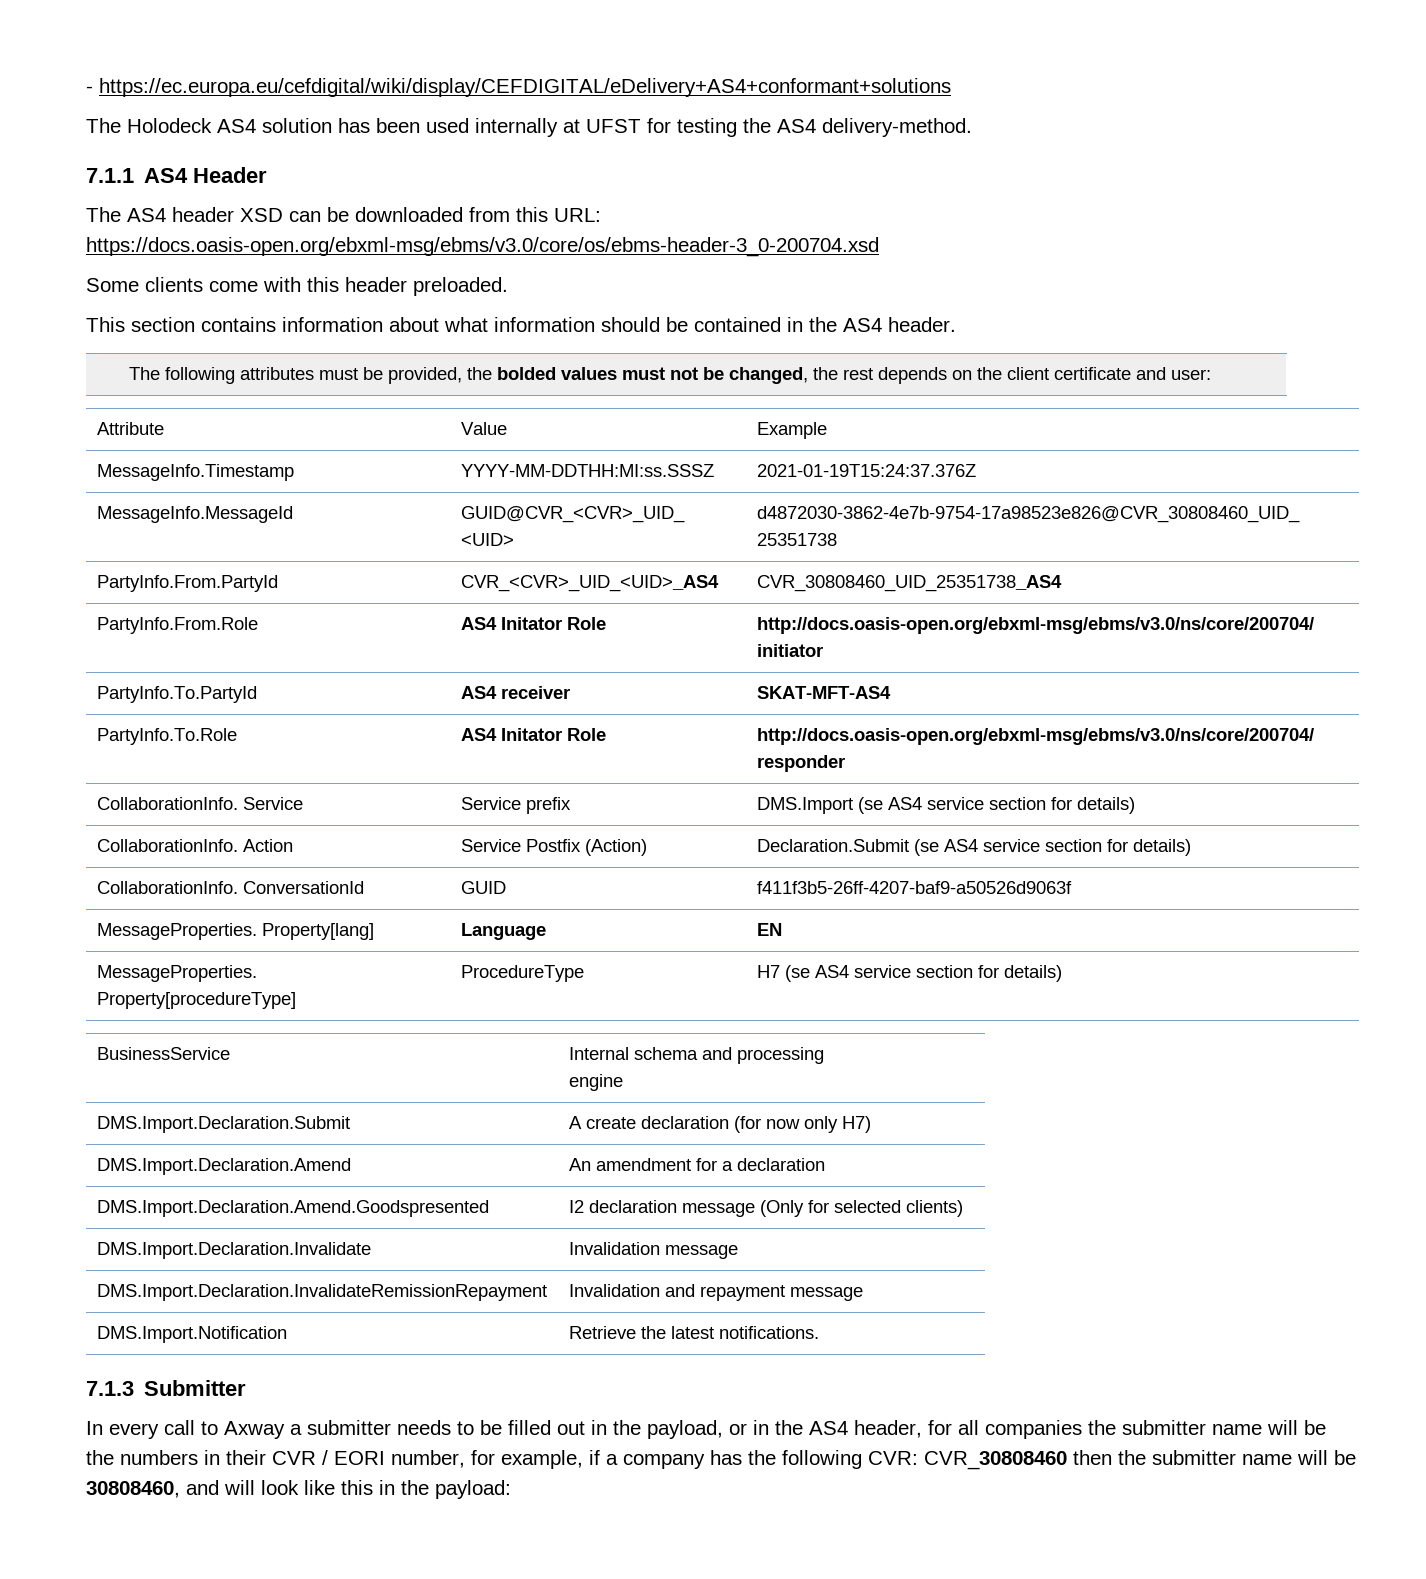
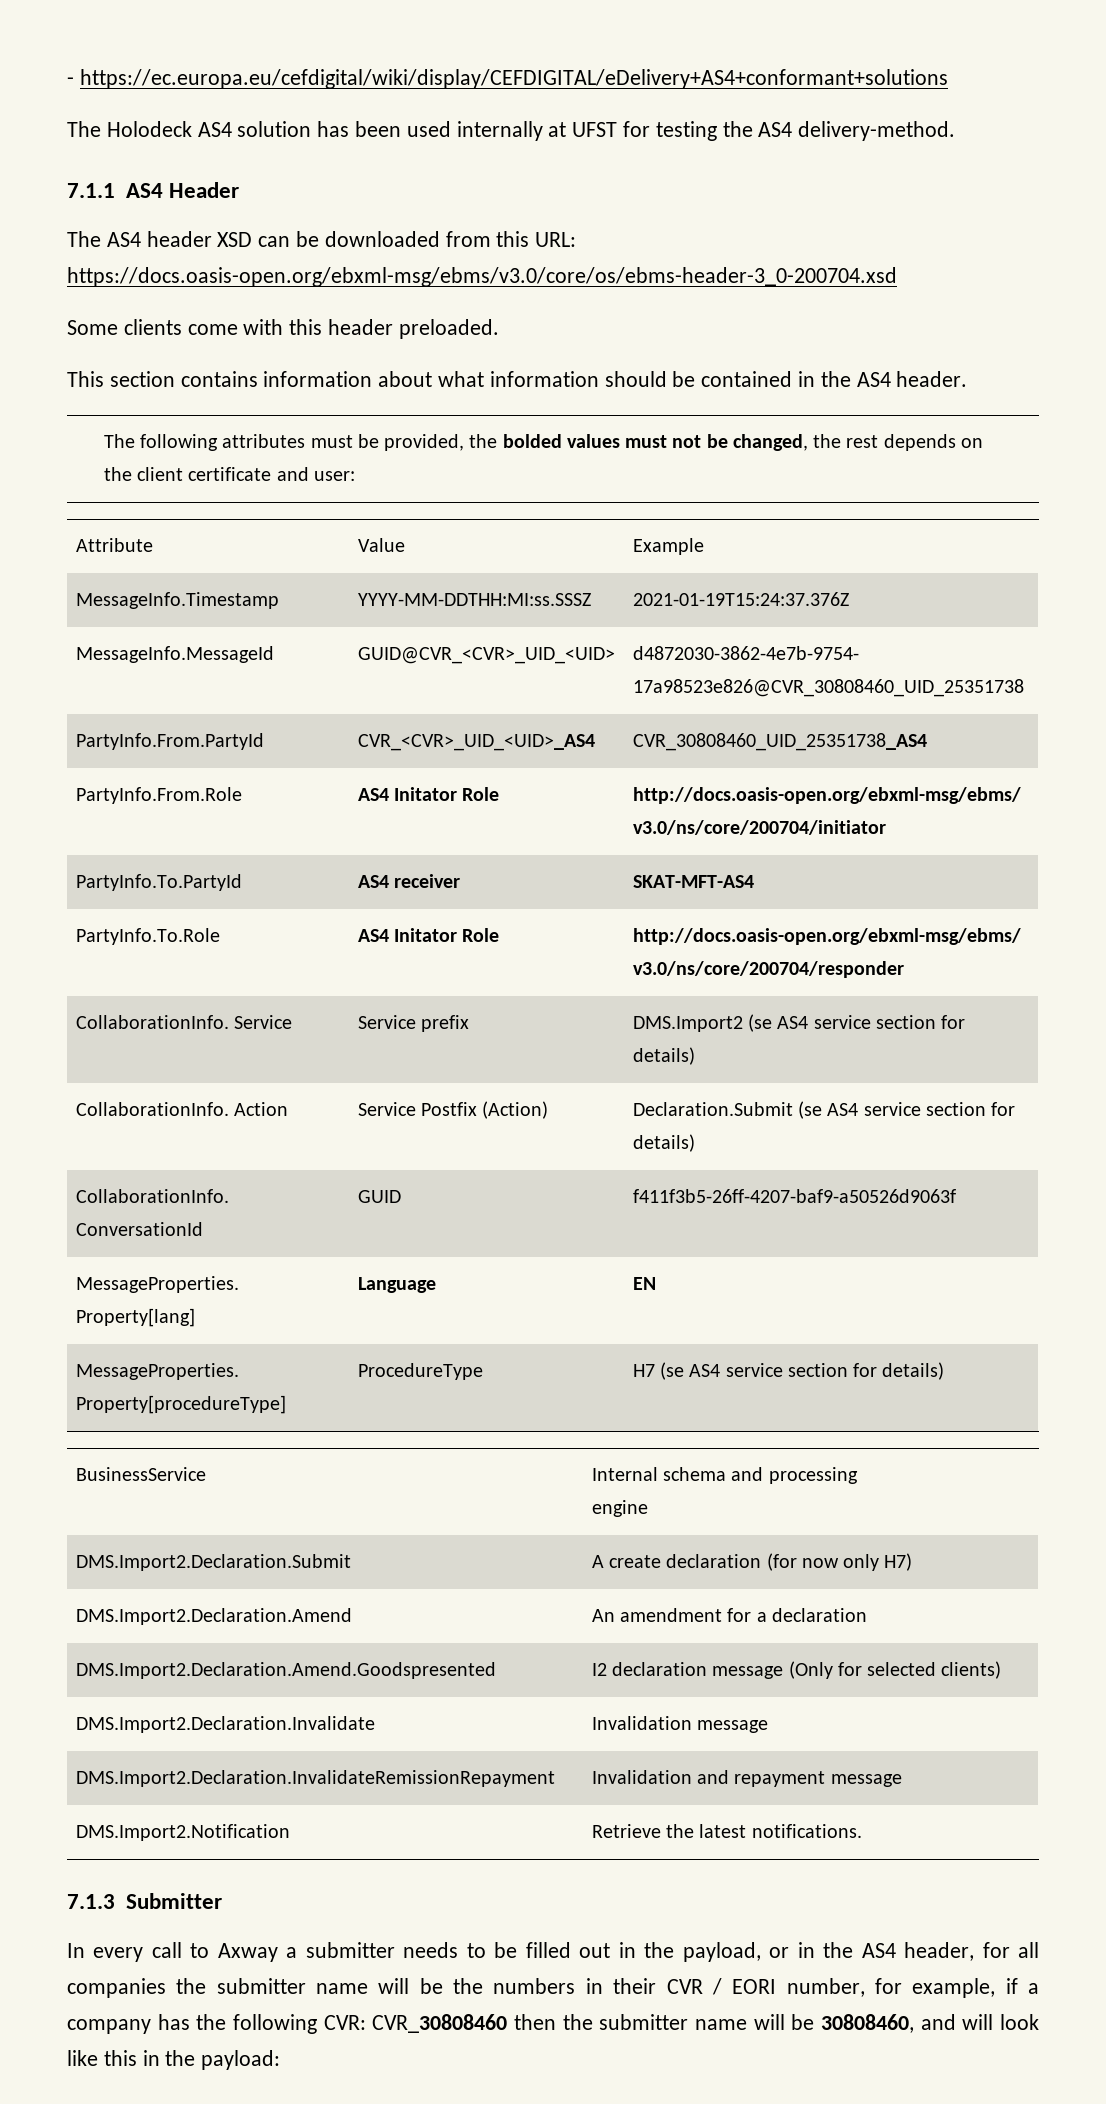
[756,797,853,814] DMS.Import -> [632,1016,743,1032] DMS.Import2
[96,1116,350,1133] DMS.Import.Declaration.Submit -> [75,1554,351,1571] DMS.Import2.Declaration.Submit
[96,1158,351,1175] DMS.Import.Declaration.Amend -> [75,1608,352,1625] DMS.Import2.Declaration.Amend
[96,1200,489,1217] DMS.Import.Declaration.Amend.Goodspresented -> [75,1662,496,1679] DMS.Import2.Declaration.Amend.Goodspresented
[96,1242,371,1259] DMS.Import.Declaration.Invalidate -> [75,1716,375,1733] DMS.Import2.Declaration.Invalidate
[96,1284,547,1301] DMS.Import.Declaration.InvalidateRemissionRepayment -> [75,1770,555,1787] DMS.Import2.Declaration.InvalidateRemissionRepayment
[96,1326,287,1343] DMS.Import.Notification -> [75,1824,290,1841] DMS.Import2.Notification

